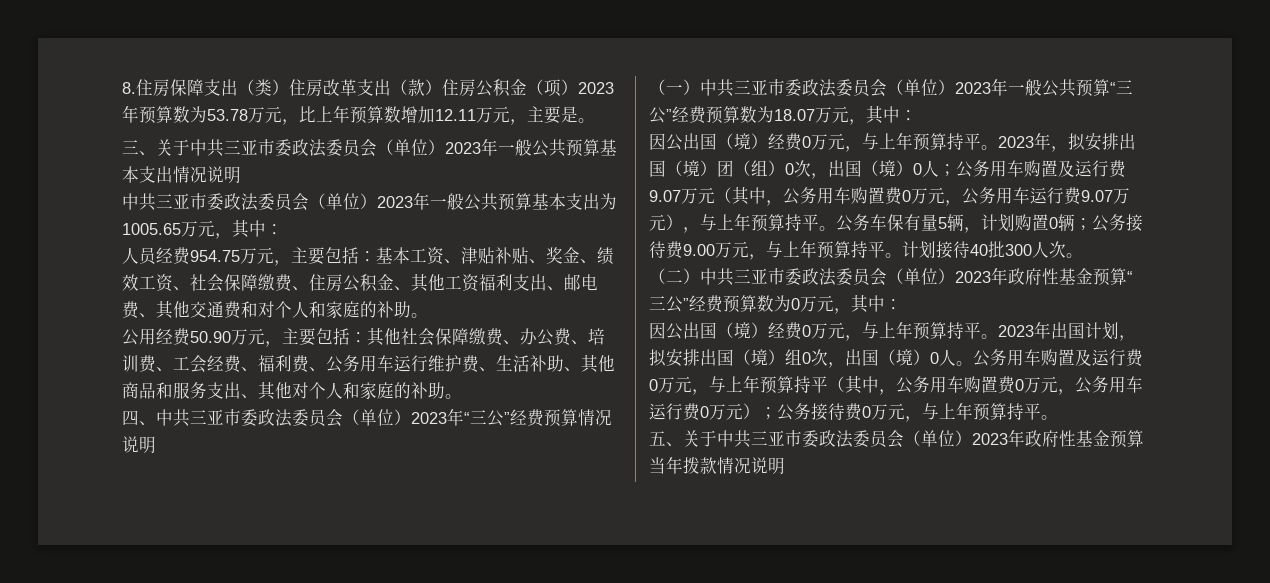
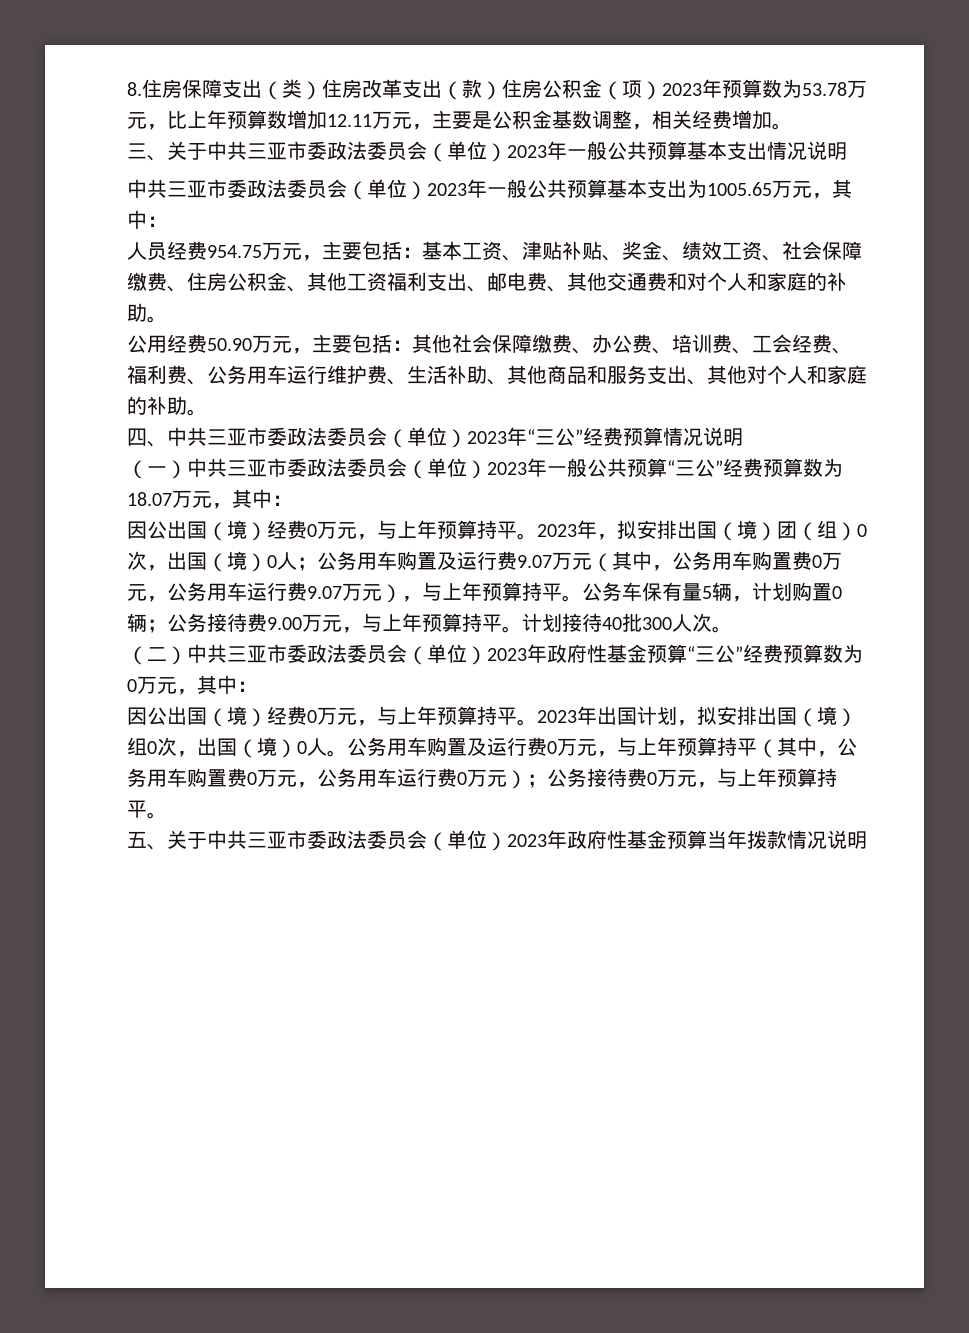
(578, 114) none -> [492,110,772,130] 公积金基数调整，相关经费增加

